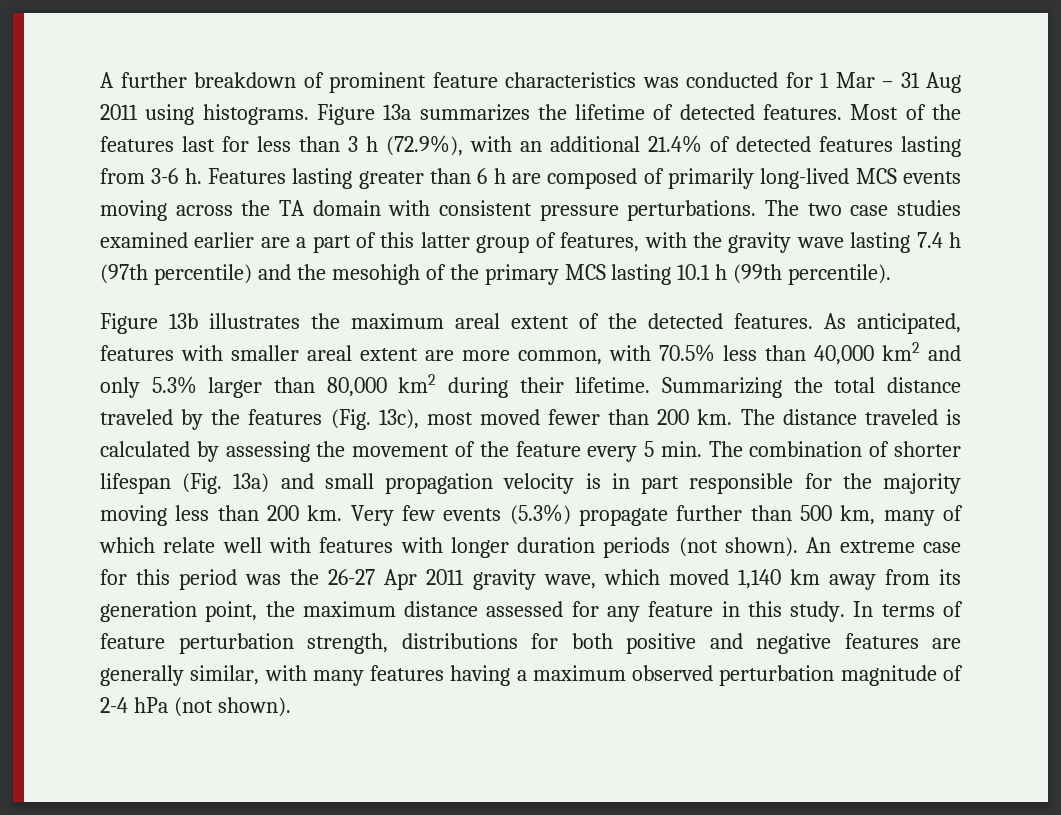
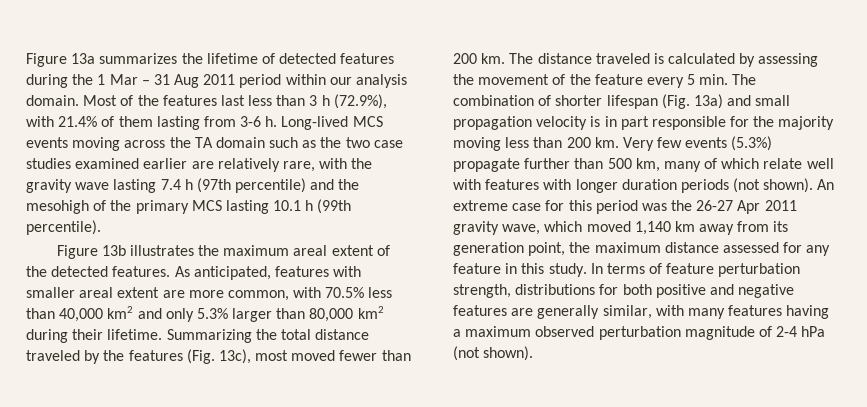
[100,72,961,93] [100,104,309,125] A further breakdown of prominent feature characteristics was conducted for 1 Mar – 31 Aug 2011 using histograms. -> (26, 60) none
[763,104,843,120] features. -> [340,53,395,64] [26,74,408,88] [26,95,79,106] features during the 1 Mar – 31 Aug 2011 period within our analysis domain.
[222,136,249,152] for -> (245, 100) none
[520,135,961,157] [100,168,850,189] an additional 21.4% of detected features lasting from 3-6 h. Features lasting greater than 6 h are composed of primarily long-lived -> [58,116,349,130] 21.4% of them lasting from 3-6 h. Long-lived
[388,200,799,221] with consistent pressure perturbations. The -> [269,137,342,148] such as the
[296,232,640,253] a part of this latter group of features, -> [217,158,315,172] relatively rare,

